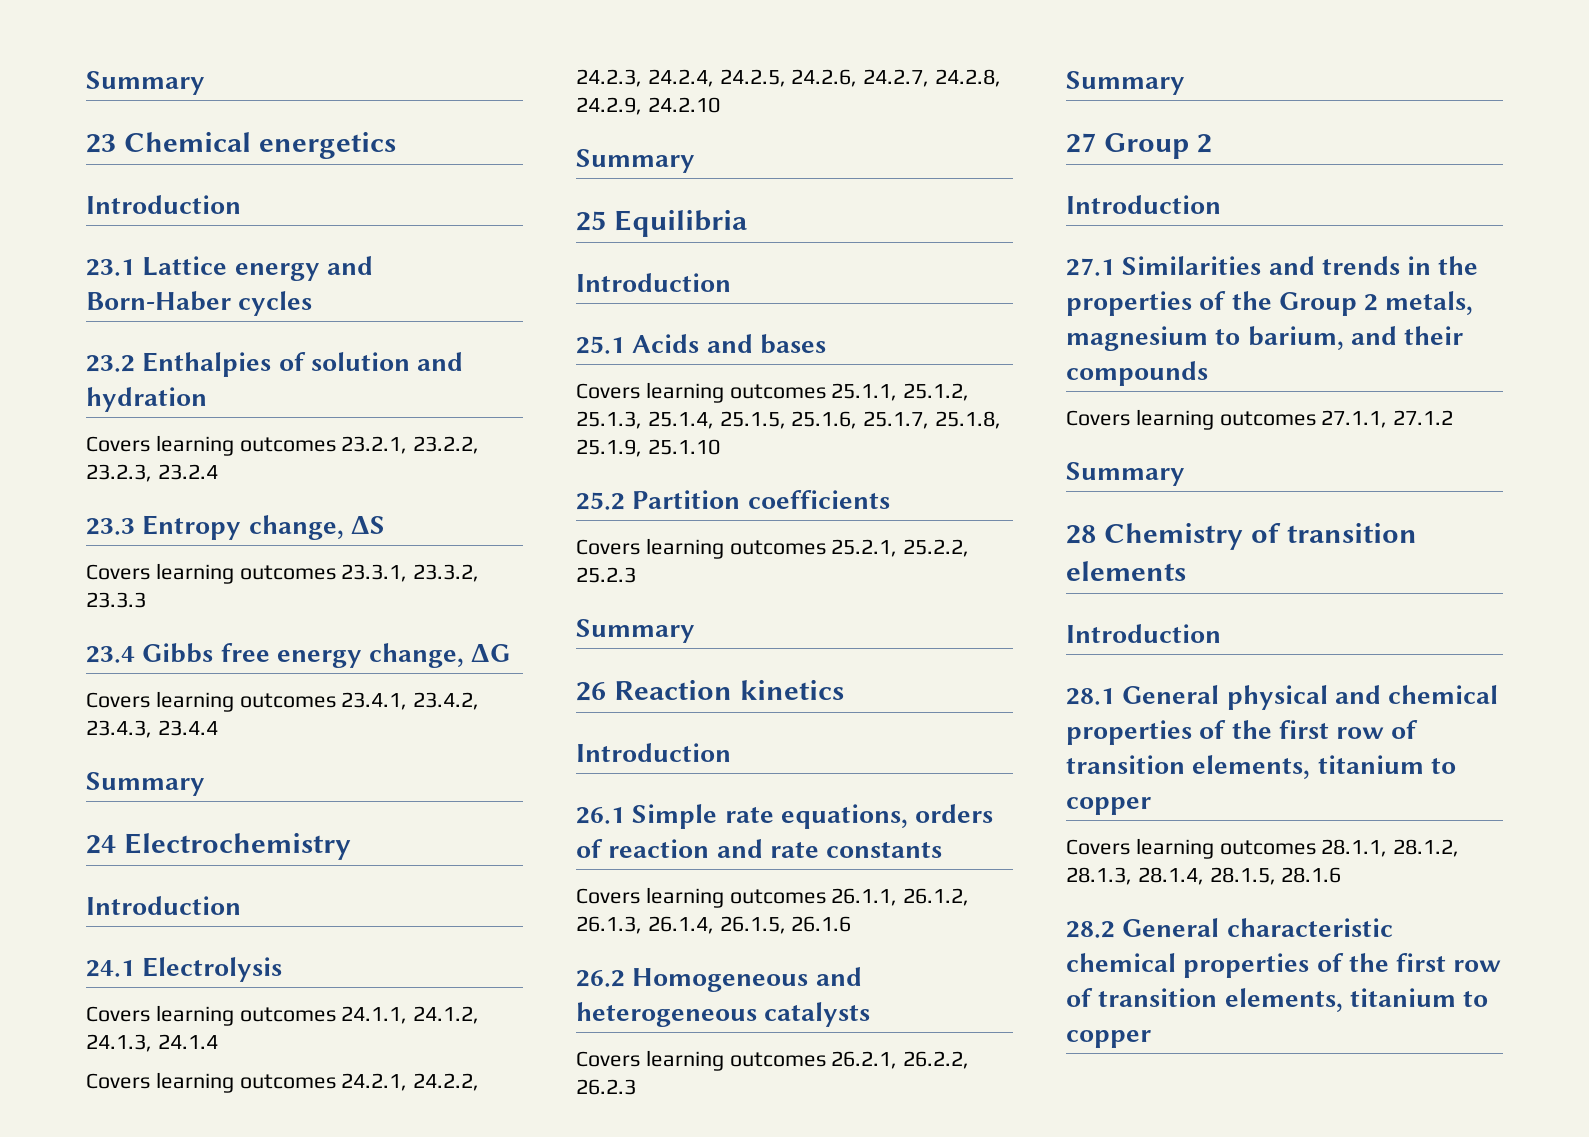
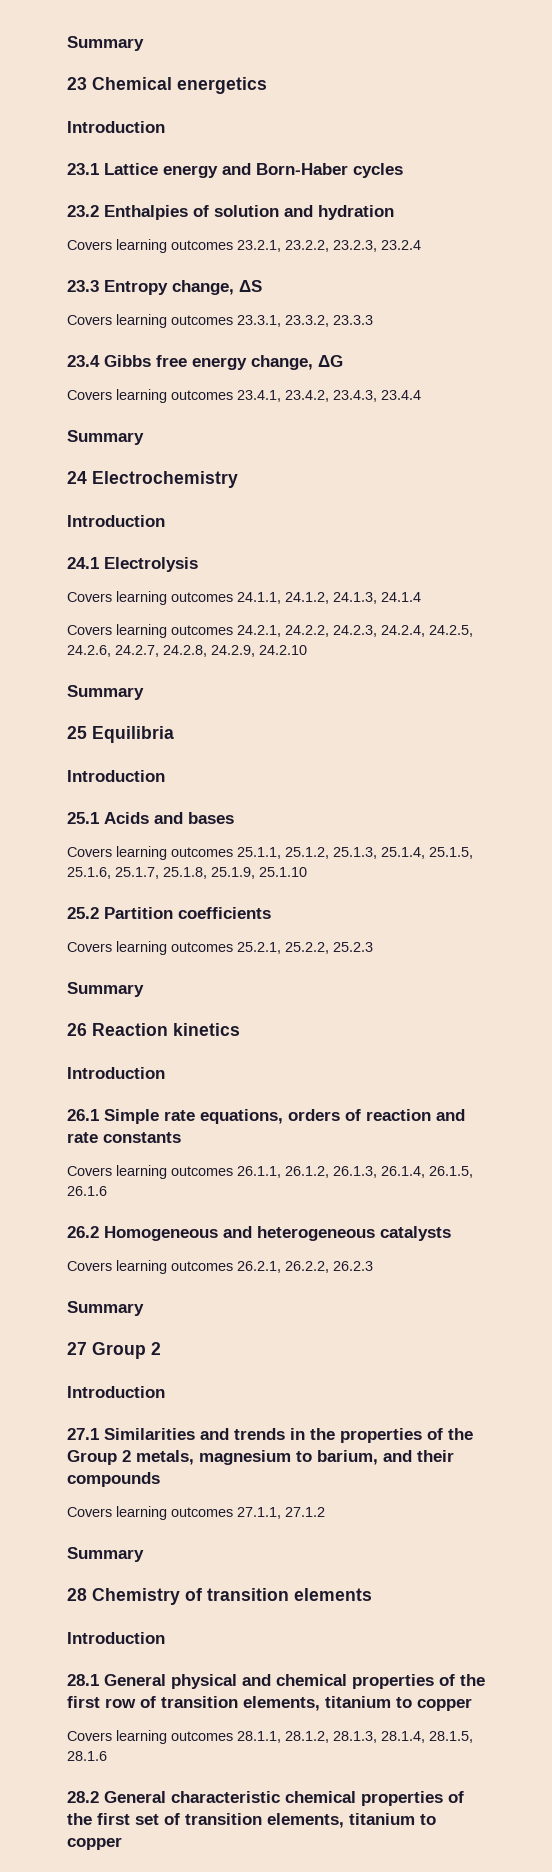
[1453,960,1502,972] row -> [135,1814,159,1825] set

